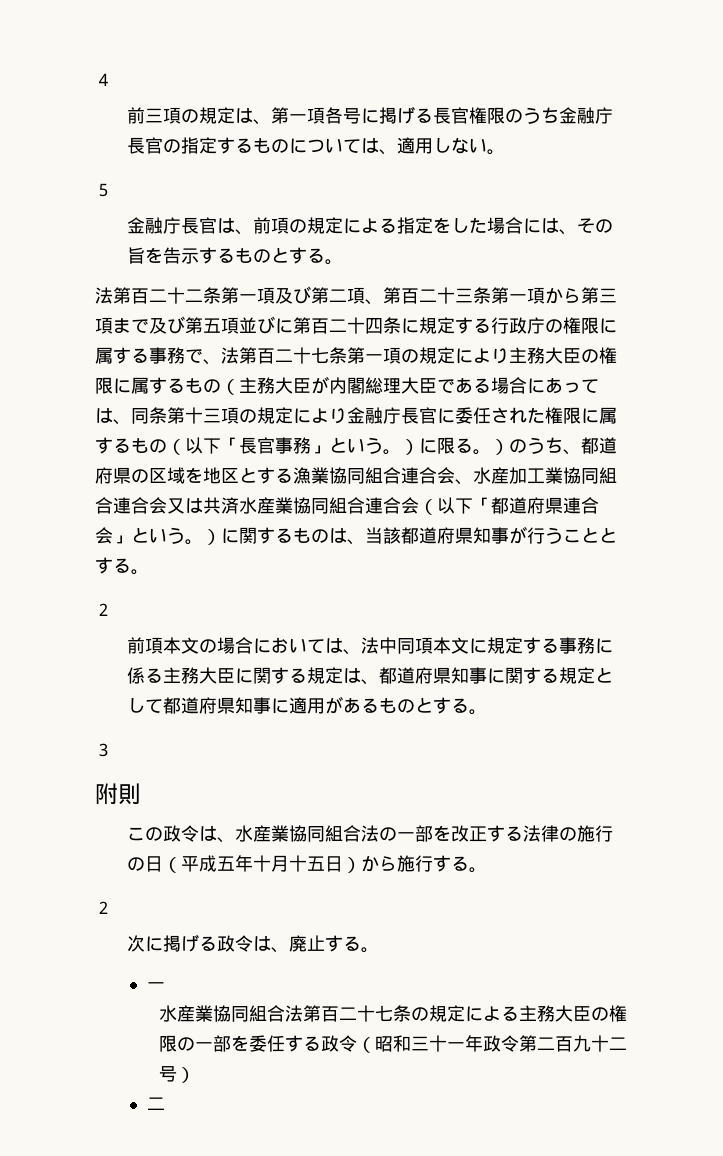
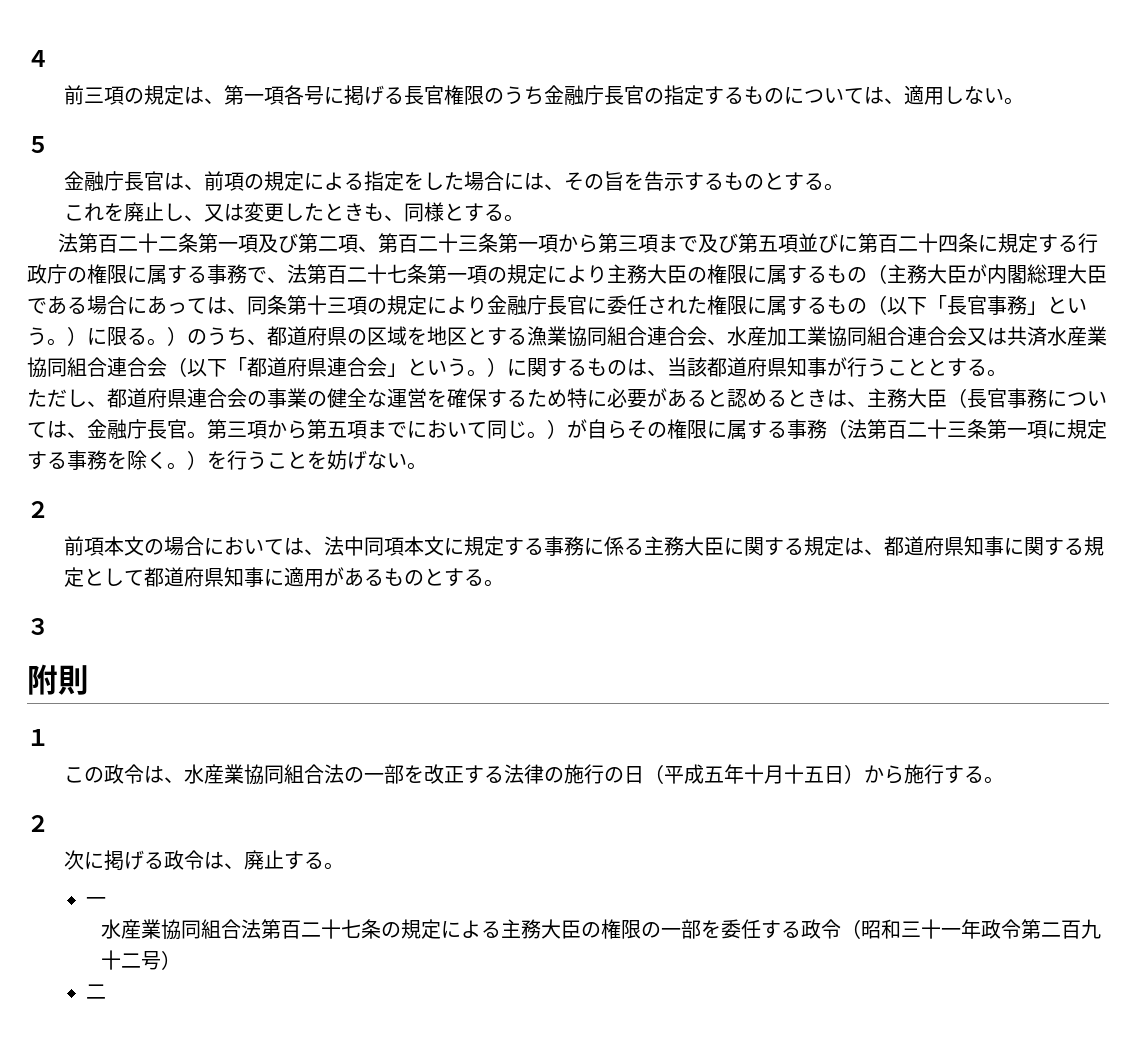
(343, 262) none -> [64,202,525,222] // これを廃止し、又は変更したときも、同様とする。
(149, 572) none -> [27,388,1107,408] [27,419,1107,440] [27,450,427,470] // ただし、都道府県連合会の事業の健全な運営を確保するため特に必要があると認めるときは、主務大臣（長官事務については、金融庁長官。第三項から第五項までにおいて同じ。）が自らその権限に属する事務（法第百二十三条第一項に規定する事務を除く。）を行うことを妨げない。
(141, 794) none -> [27,729,49,746] // １

